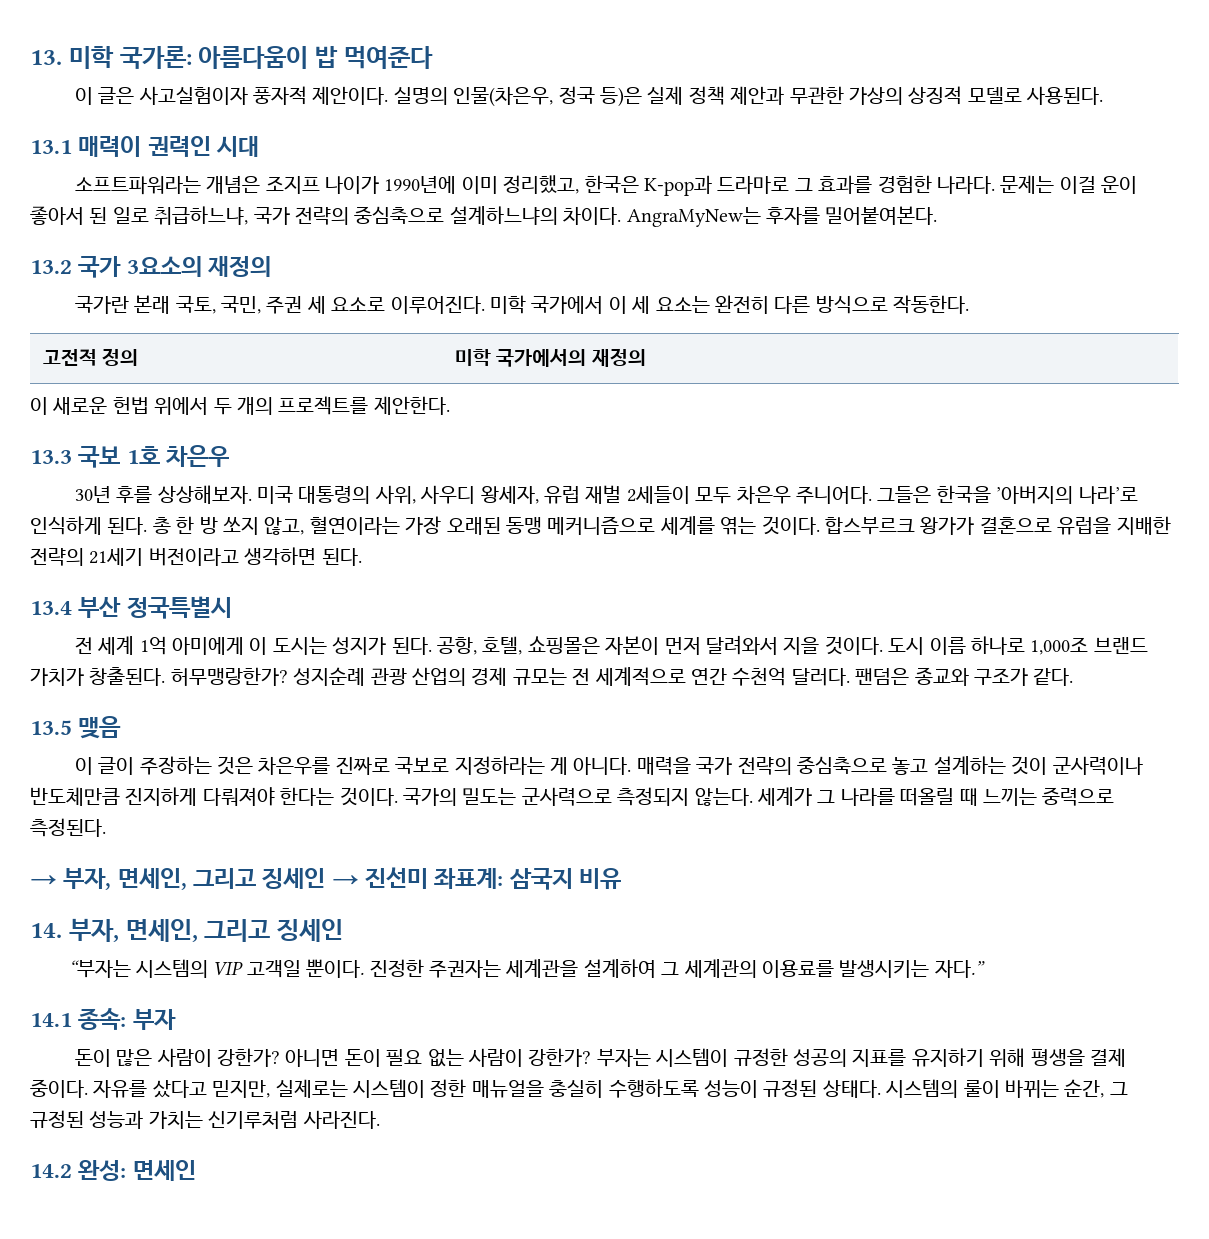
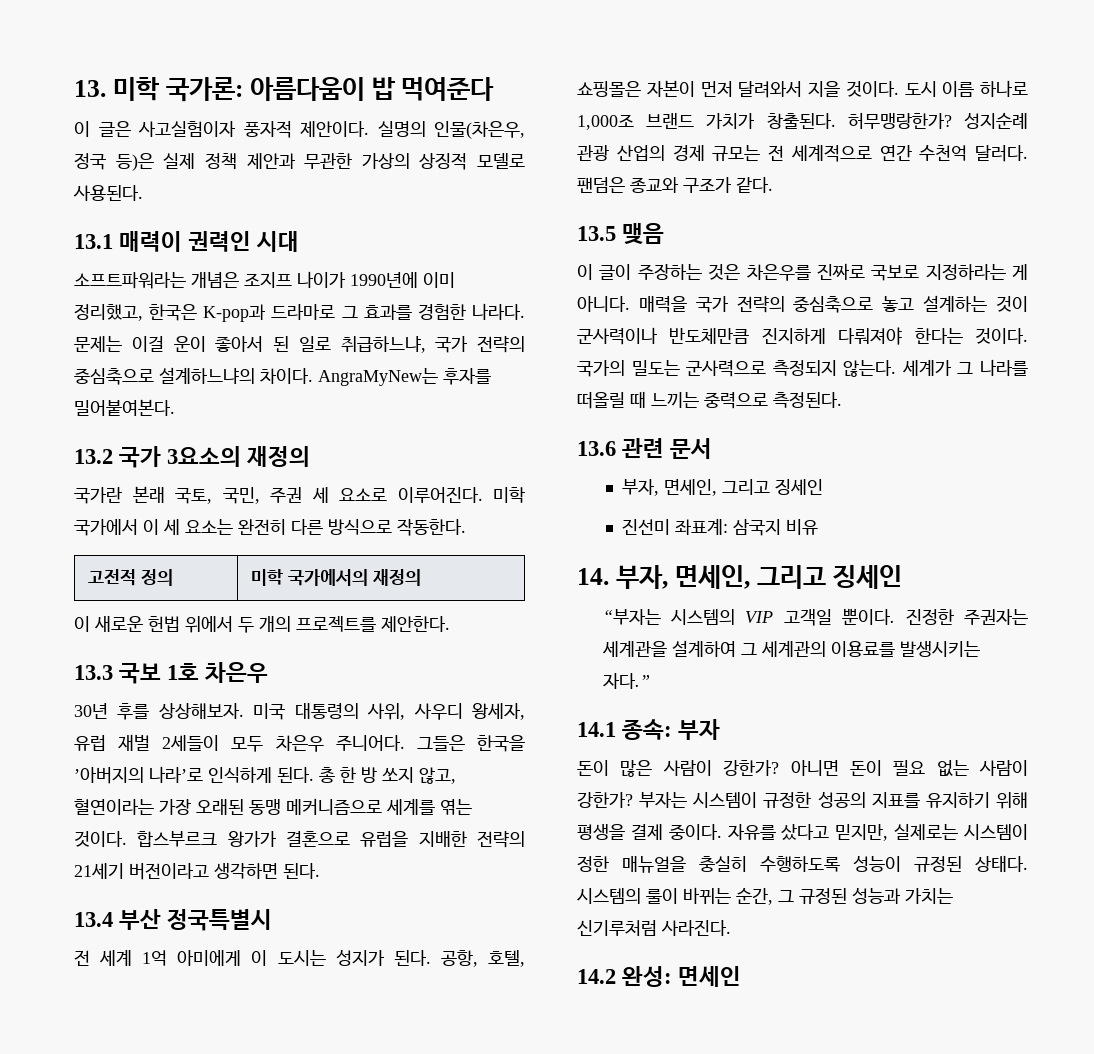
[30,868,359,890] → 부자, 면세인, 그리고 징세인 → -> [577,438,713,459] [622,479,824,496] 13.6 관련 문서 // 부자, 면세인, 그리고 징세인 //

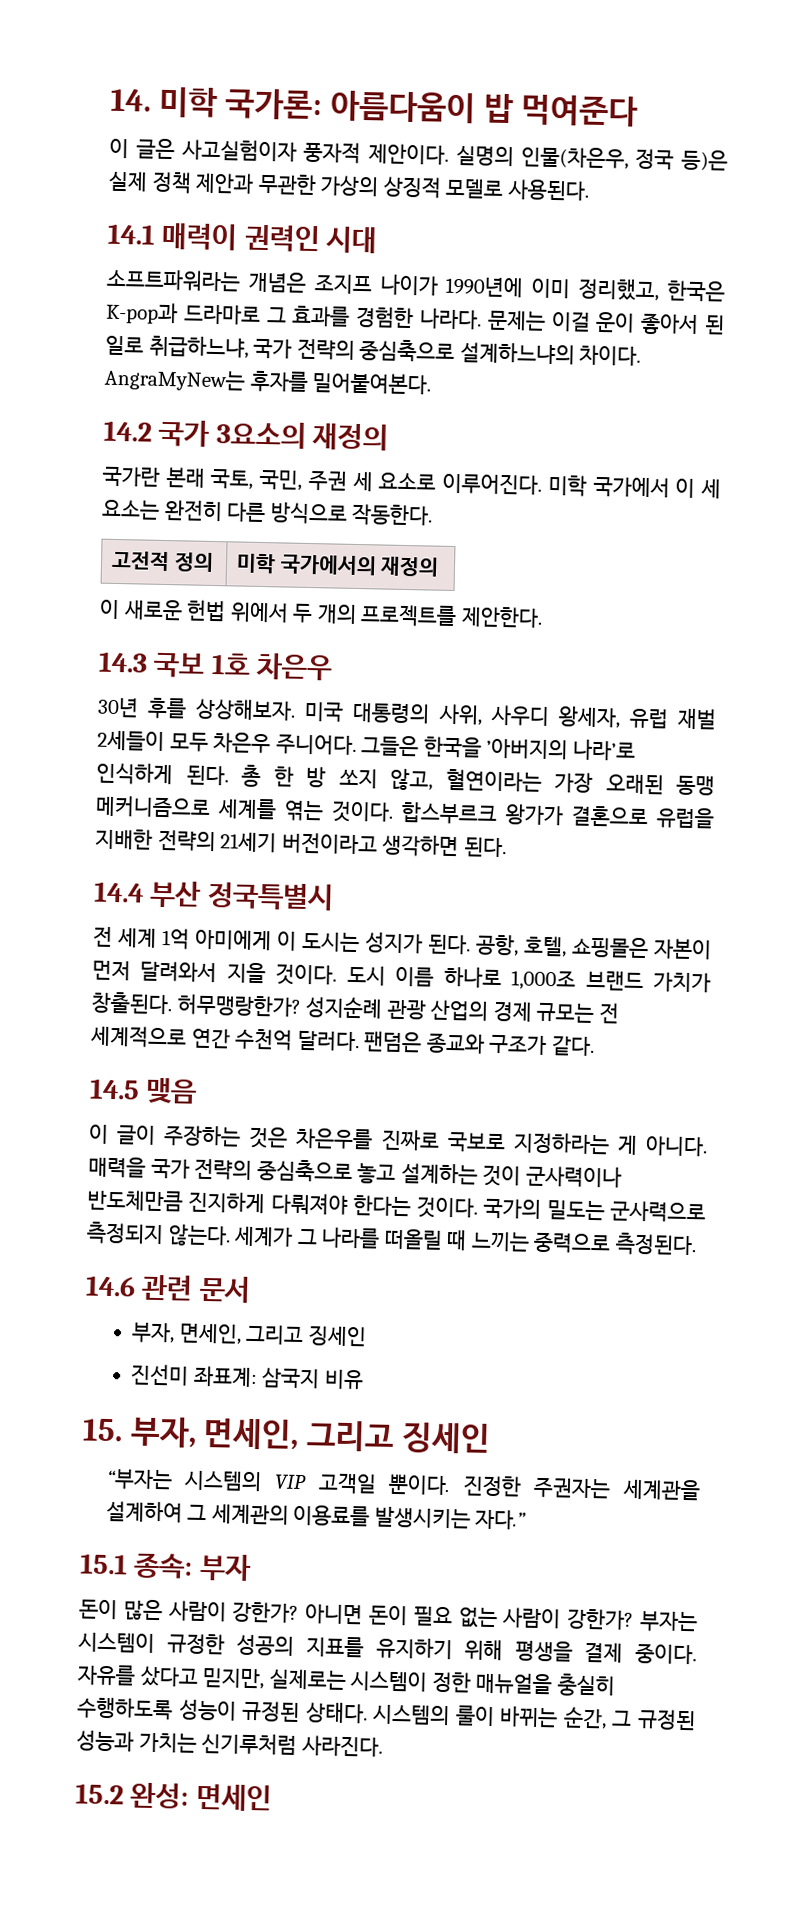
[74,80,106,97] 13. -> [110,88,151,112] 14.
[74,234,113,249] 13.1 -> [107,223,156,245] 14.1
[74,449,113,464] 13.2 -> [103,420,152,442] 14.2
[74,665,113,680] 13.3 -> [98,651,148,673] 14.3
[74,912,113,927] 13.4 -> [93,881,144,903] 14.4
[577,226,616,241] 13.5 -> [89,1078,140,1100] 14.5
[577,441,616,456] 13.6 -> [85,1275,136,1297] 14.6
[577,568,609,585] 14. -> [82,1418,123,1442] 15.
[577,722,616,737] 14.1 -> [80,1553,128,1575] 15.1
[577,969,616,984] 14.2 -> [75,1783,124,1805] 15.2

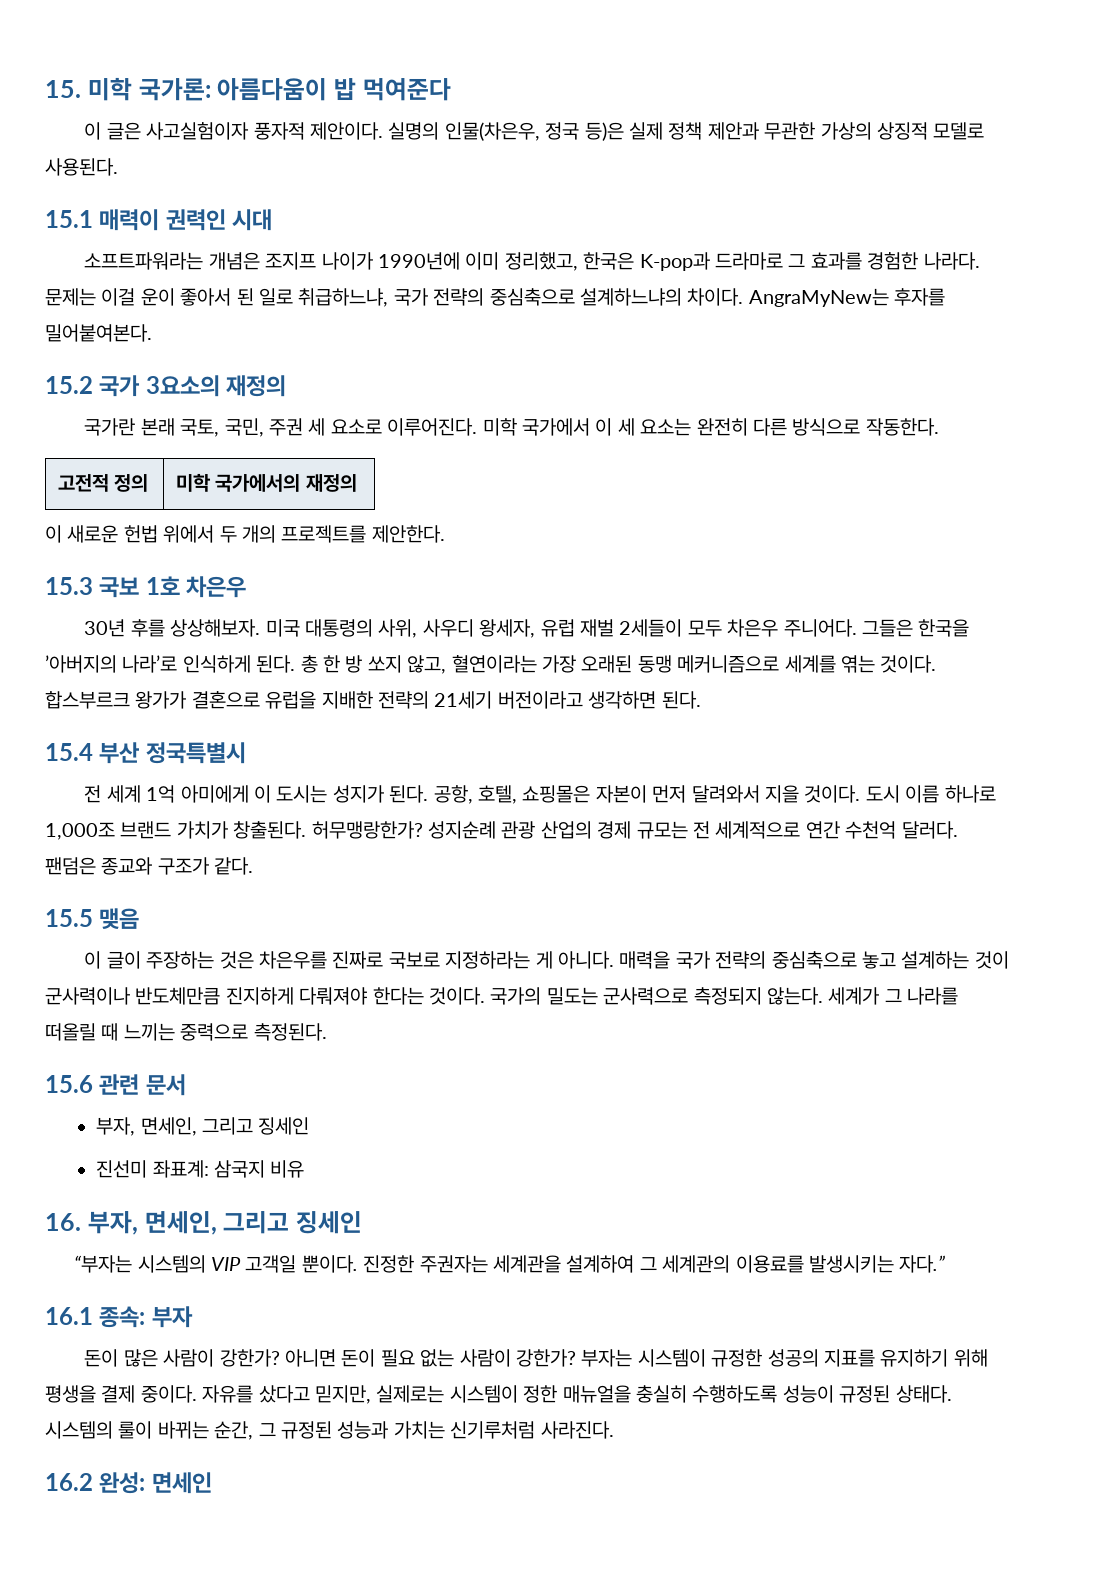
[110,88,151,112] 14. -> [45,80,81,98] 15.
[107,223,156,245] 14.1 -> [45,210,93,228] 15.1
[103,420,152,442] 14.2 -> [45,376,93,394] 15.2
[98,651,148,673] 14.3 -> [45,577,93,595] 15.3
[93,881,144,903] 14.4 -> [45,743,93,761] 15.4
[89,1078,140,1100] 14.5 -> [45,909,93,927] 15.5
[85,1275,136,1297] 14.6 -> [45,1075,93,1093] 15.6
[82,1418,123,1442] 15. -> [45,1213,81,1231] 16.
[80,1553,128,1575] 15.1 -> [45,1307,93,1325] 16.1
[75,1783,124,1805] 15.2 -> [45,1473,93,1491] 16.2

